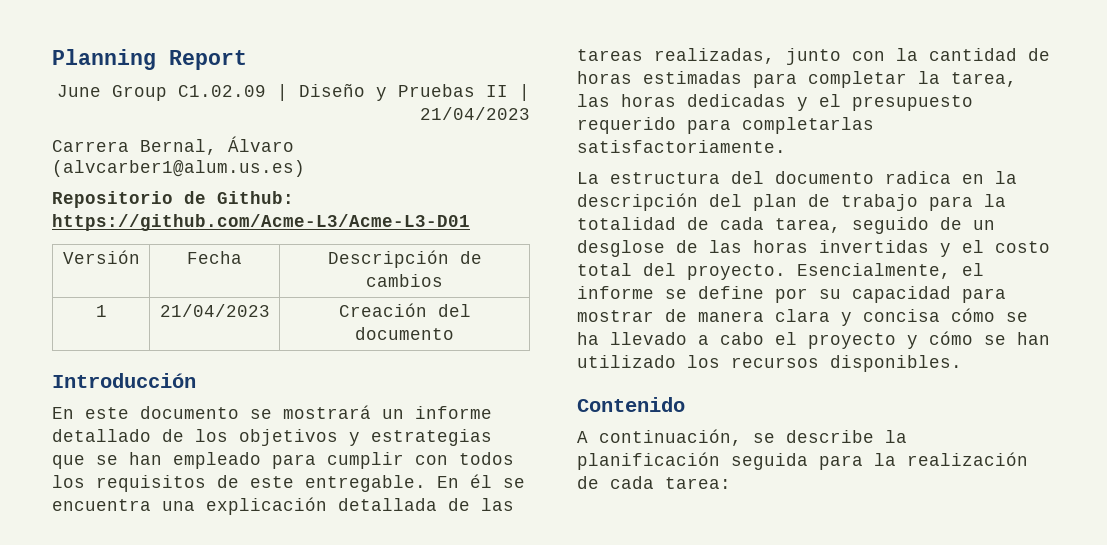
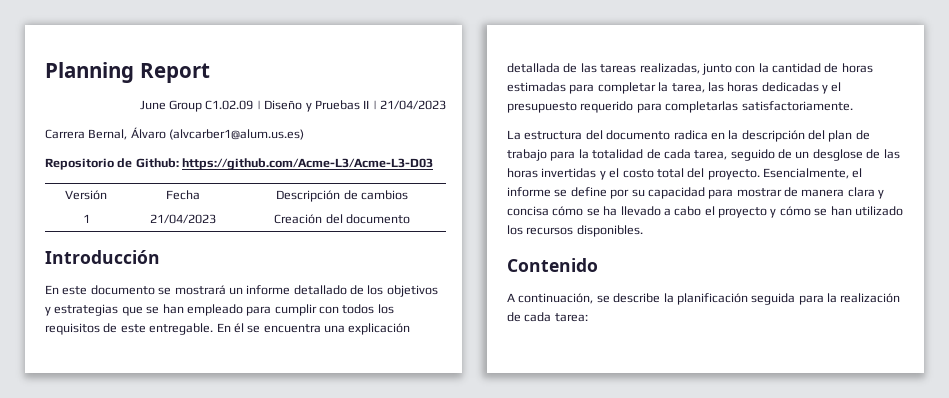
[52,214,470,231] https://github.com/Acme-L3/Acme-L3-D01 -> [182,158,434,170] https://github.com/Acme-L3/Acme-L3-D03

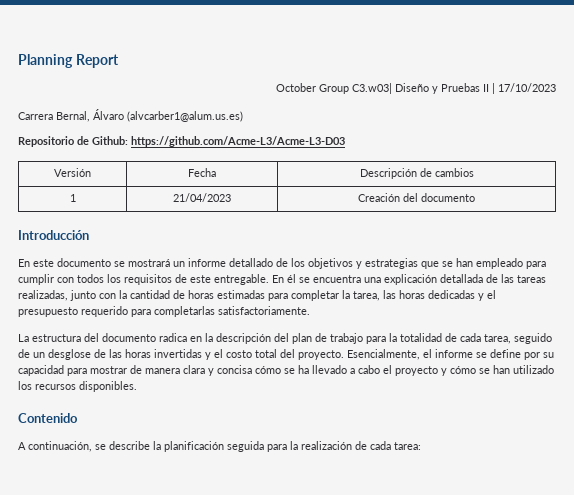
[139,100,261,112] June Group C1.02.09 | -> [276,83,392,94] October Group C3.w03|
[380,100,446,110] 21/04/2023 -> [498,83,556,92] 17/10/2023

